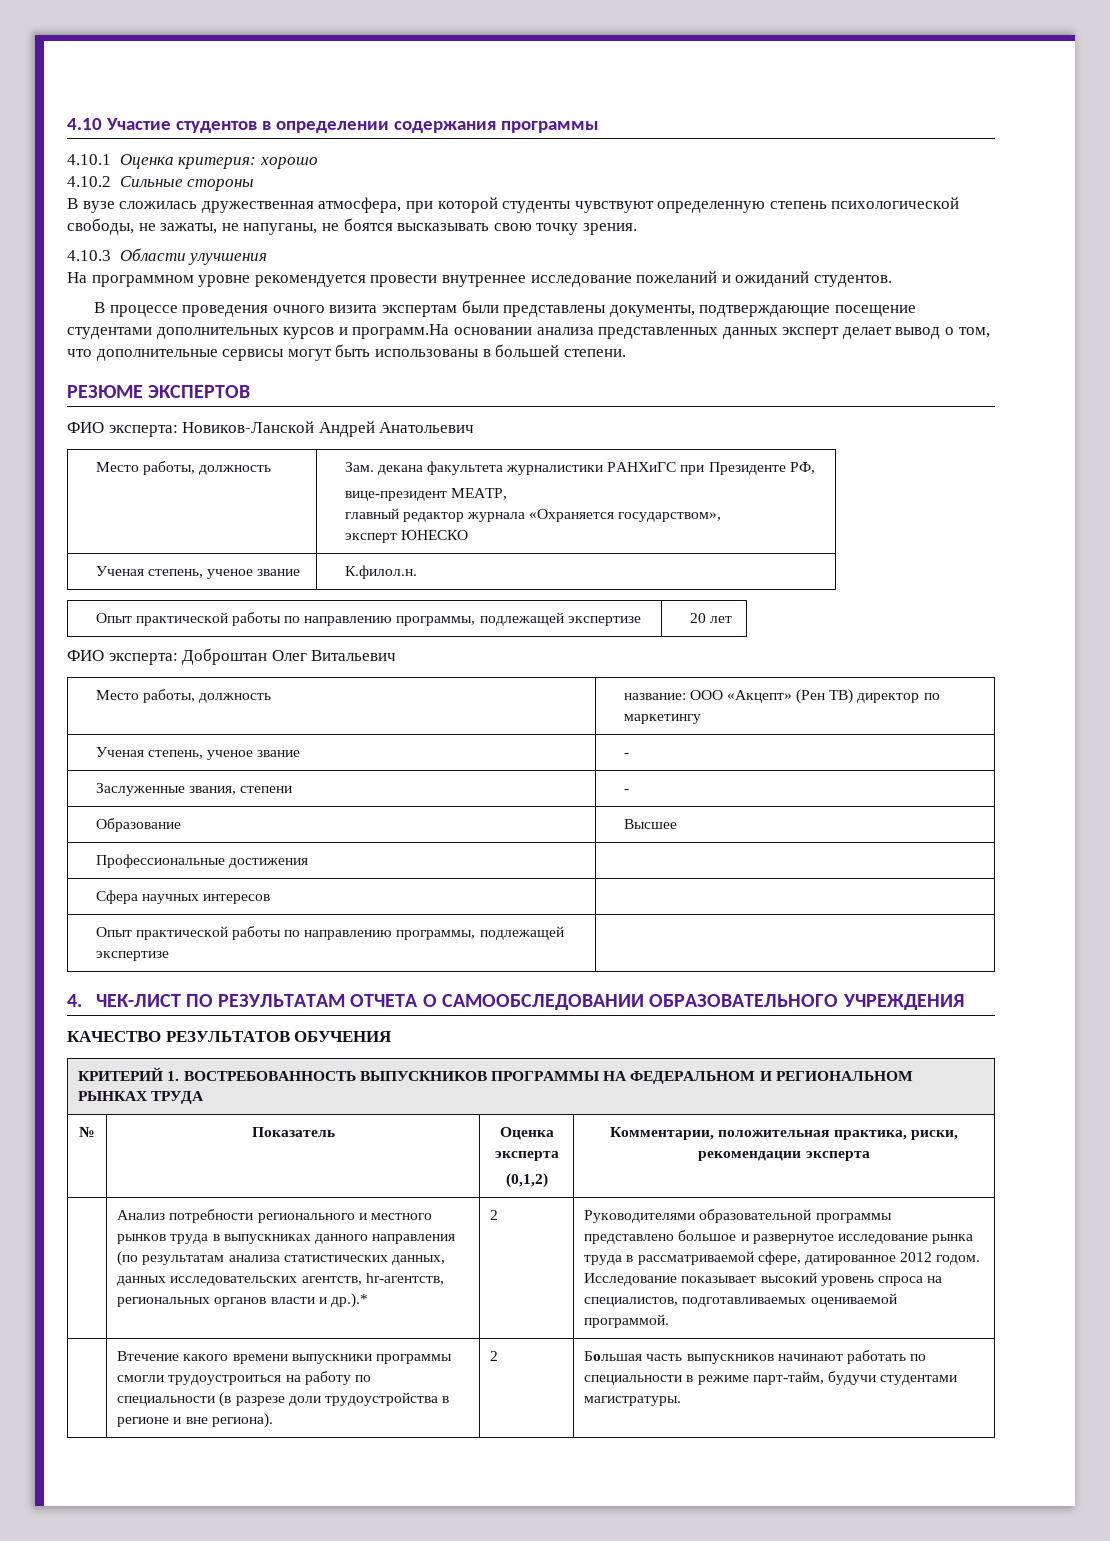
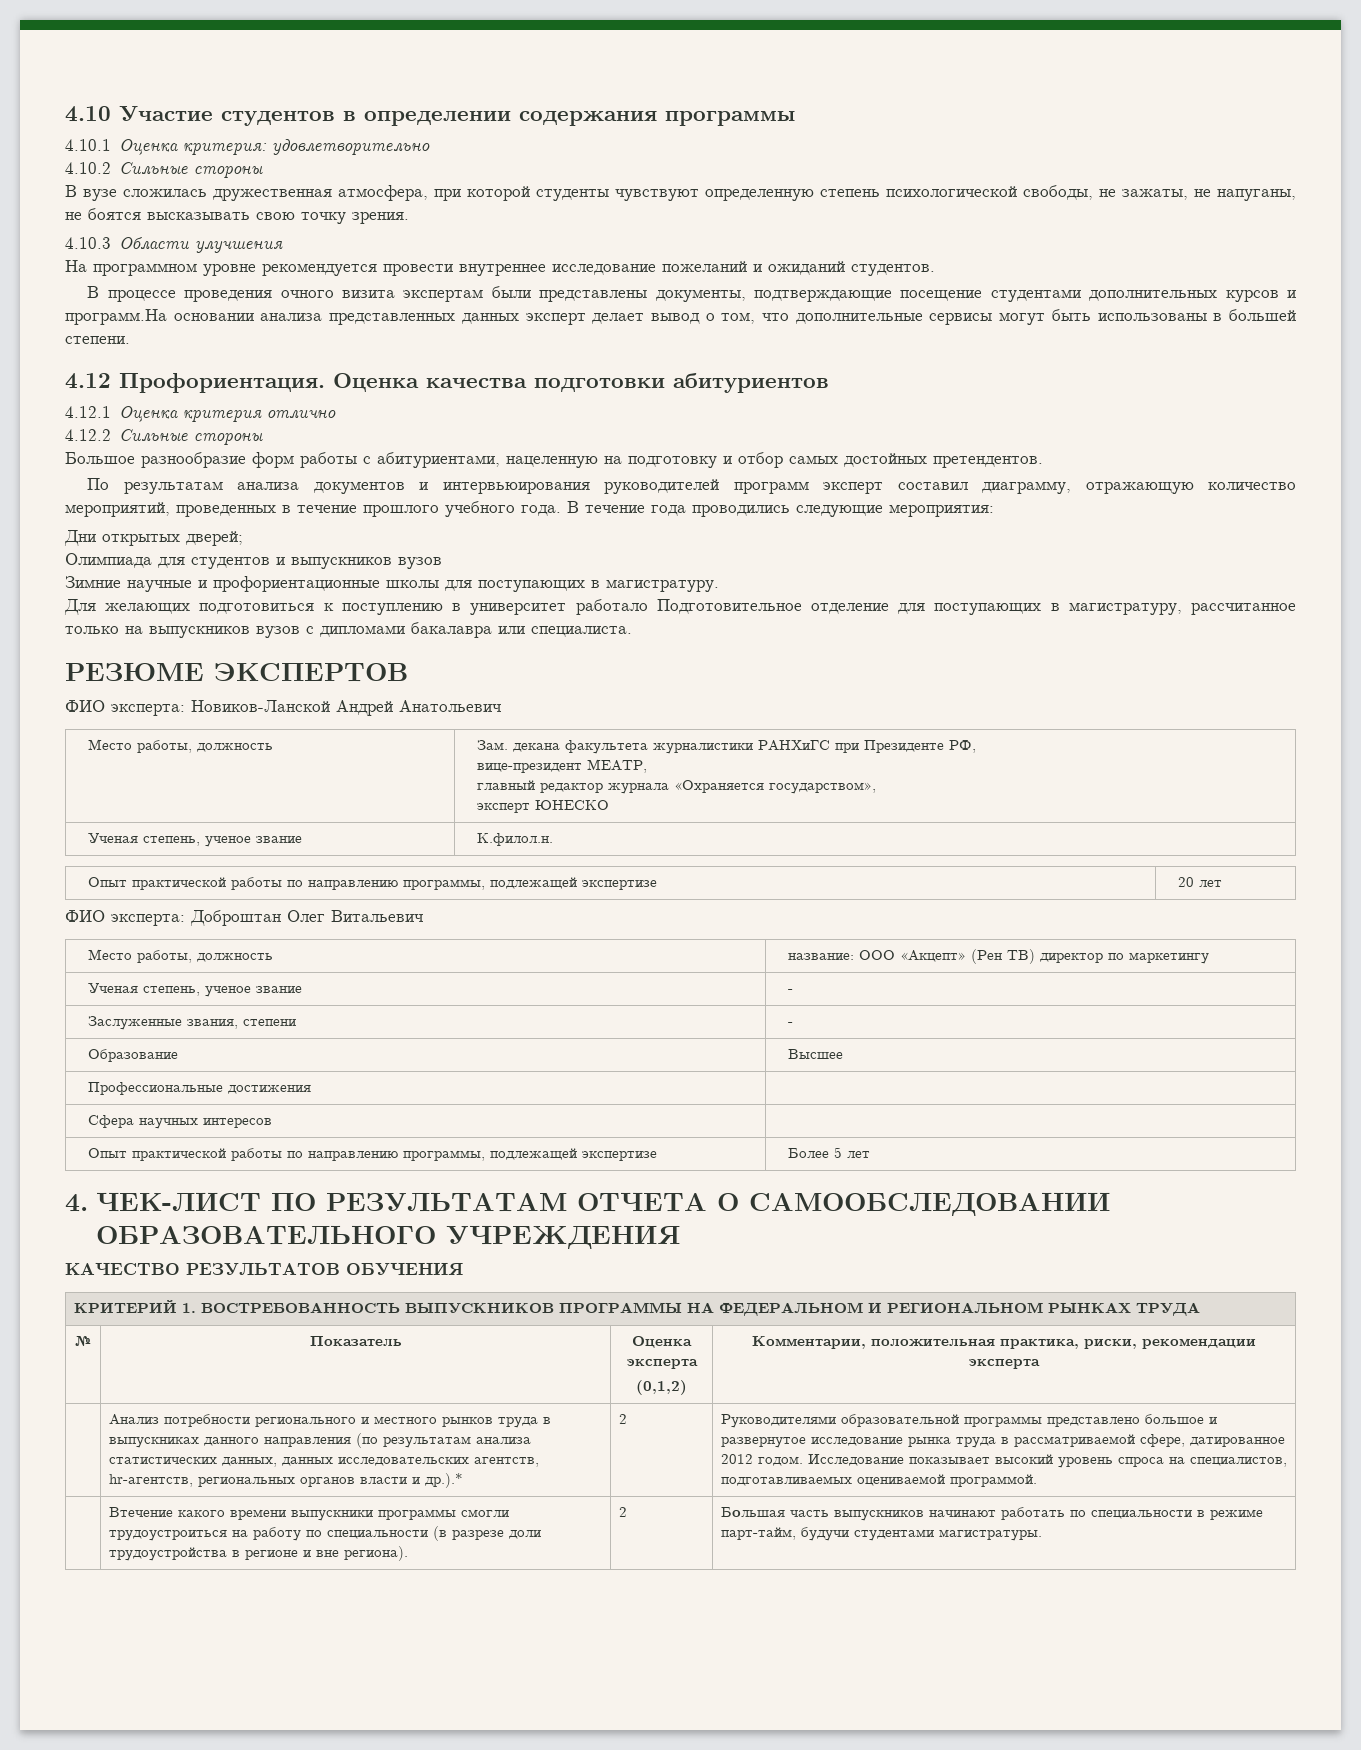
[259,157,318,169] хорошо -> [272,139,431,156] удовлетворительно
(626, 353) none -> [65,373,829,393] [65,406,337,423] [65,429,264,446] [65,452,1043,468] [87,478,1296,494] [65,501,994,517] [64,530,243,546] [65,553,442,569] [65,576,719,592] [64,599,1296,615] [65,622,632,638] // 4.12 Профориентация. Оценка качества подготовки абитуриентов // 4.12.1 Оценка критерия отлично // 4.12.2 Сильные стороны // Большое разнообразие форм работы с абитуриентами, нацеленную на подготовку и отбор самых достойных претендентов. // По результатам анализа документов и интервьюирования руководителей программ эксперт составил диаграмму, отражающую количество мероприятий, проведенных в течение прошлого учебного года. В течение года проводились следующие мероприятия: // Дни открытых дверей; // Олимпиада для студентов и выпускников вузов // Зимние научные и профориентационные школы для поступающих в магистратуру. // Для желающих подготовиться к поступлению в университет работало Подготовительное отделение для поступающих в магистратуру, рассчитанное только на выпускников вузов с дипломами бакалавра или специалиста.
(169, 956) none -> [787,1147,870,1158] Более 5 лет

